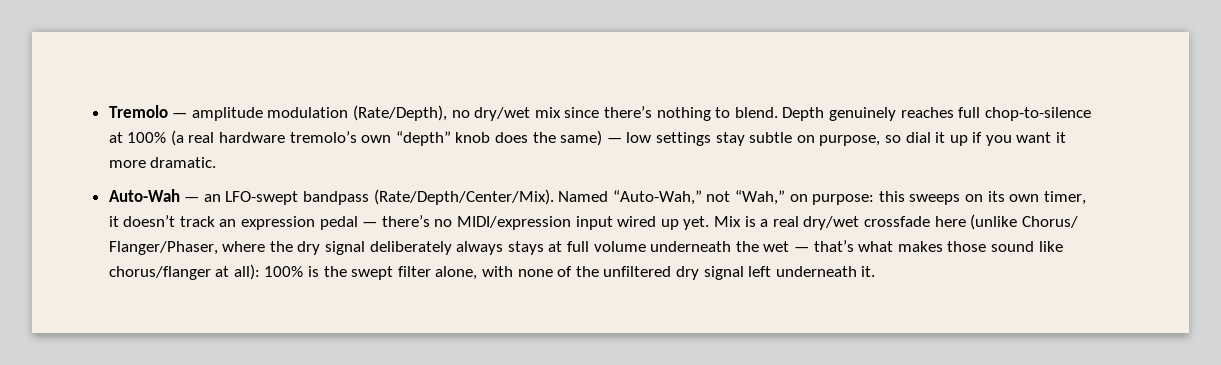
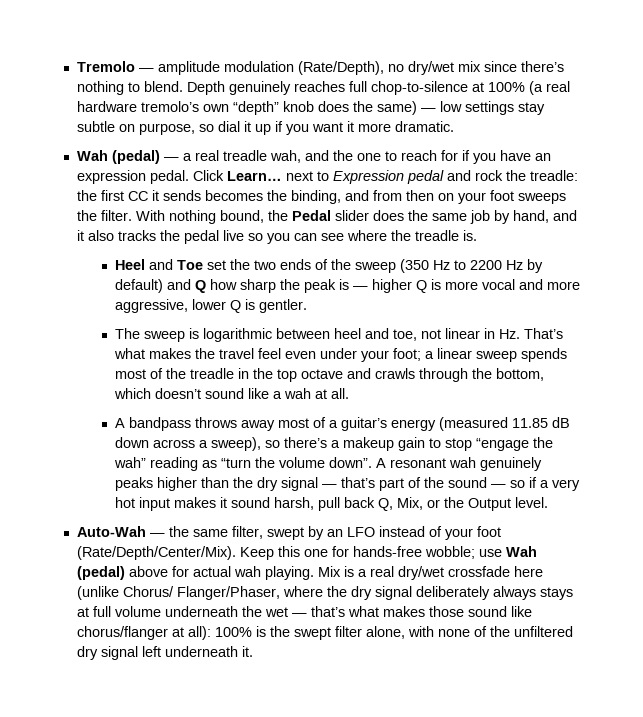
[108,189,1086,205] [108,215,710,230] Auto-Wah — an LFO-swept bandpass (Rate/Depth/Center/Mix). Named “Auto-Wah,” not “Wah,” on purpose: this sweeps on its own timer, it doesn’t track an expression pedal — there’s no MIDI/expression input wired up yet. -> [76,150,551,164] [76,170,578,184] [76,190,566,204] [76,210,577,224] [76,230,477,244] [114,259,543,273] [114,279,580,293] [114,299,307,313] [114,328,563,342] [113,348,567,362] [114,368,544,382] [113,388,349,399] [114,417,570,431] [114,437,553,451] [113,457,542,471] [114,477,580,491] [114,497,548,511] [76,526,501,540] [76,546,537,560] [76,566,314,580] Wah (pedal) — a real treadle wah, and the one to reach for if you have an expression pedal. Click Learn… next to Expression pedal and rock the treadle: the first CC it sends becomes the binding, and from then on your foot sweeps the filter. With nothing bound, the Pedal slider does the same job by hand, and it also tracks the pedal live so you can see where the treadle is. // Heel and Toe set the two ends of the sweep (350 Hz to 2200 Hz by default) and Q how sharp the peak is — higher Q is more vocal and more aggressive, lower Q is gentler. // The sweep is logarithmic between heel and toe, not linear in Hz. That’s what makes the travel feel even under your foot; a linear sweep spends most of the treadle in the top octave and crawls through the bottom, which doesn’t sound like a wah at all. // A bandpass throws away most of a guitar’s energy (measured 11.85 dB down across a sweep), so there’s a makeup gain to stop “engage the wah” reading as “turn the volume down”. A resonant wah genuinely peaks higher than the dry signal — that’s part of the sound — so if a very hot input makes it sound harsh, pull back Q, Mix, or the Output level. // Auto-Wah — the same filter, swept by an LFO instead of your foot (Rate/Depth/Center/Mix). Keep this one for hands-free wobble; use Wah (pedal) above for actual wah playing.

